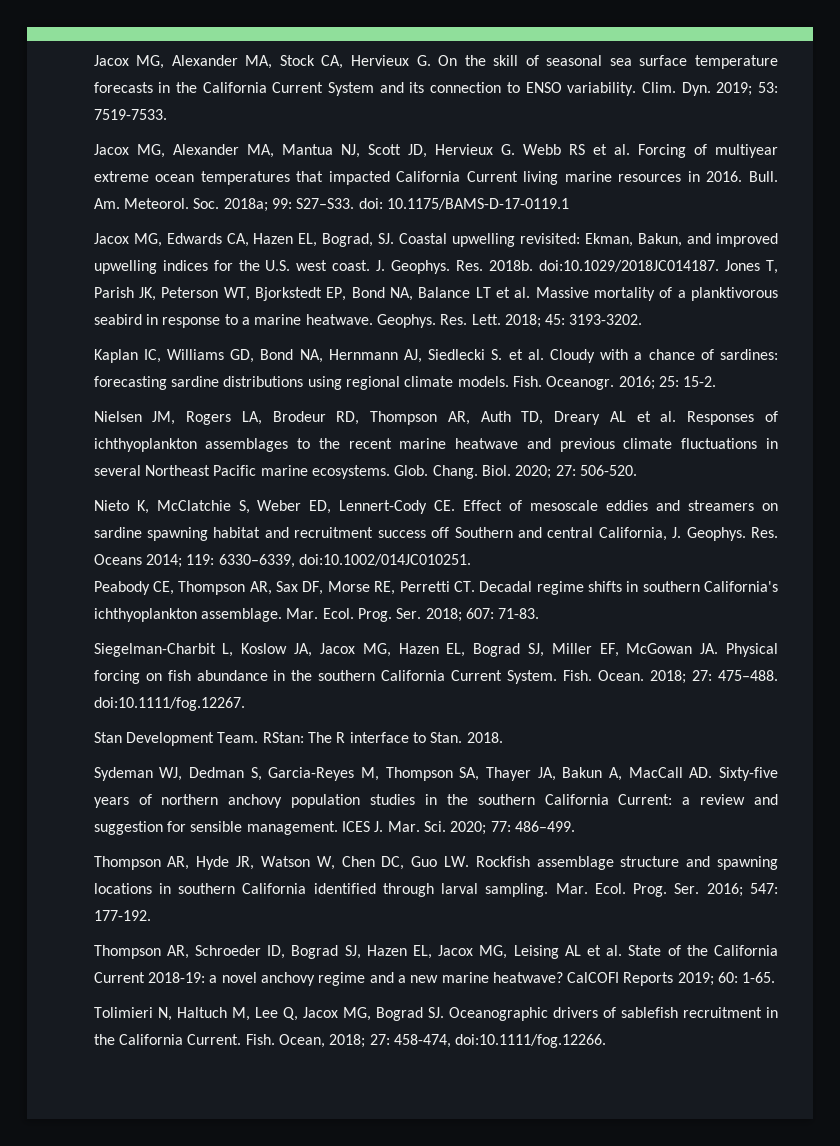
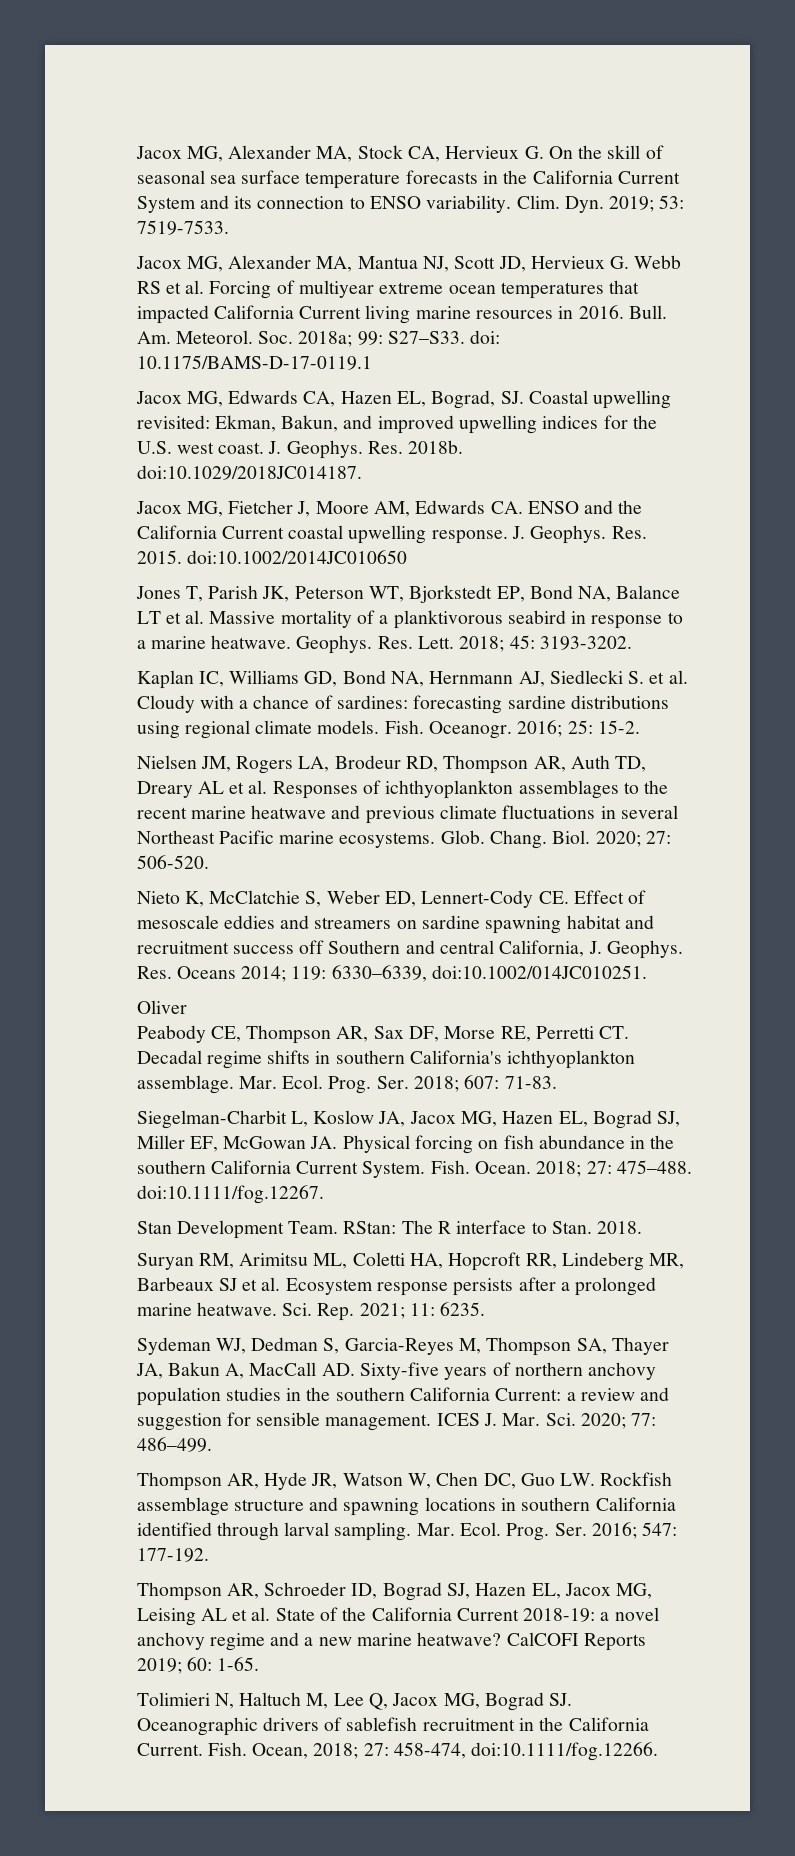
(720, 266) none -> [135,500,643,517] [136,525,647,544] [136,550,407,564] // Jacox MG, Fietcher J, Moore AM, Edwards CA. ENSO and the California Current coastal upwelling response. J. Geophys. Res. 2015. doi:10.1002/2014JC010650 //
(471, 560) none -> [136,1000,187,1014] // Oliver
(503, 737) none -> [136,1252,685,1271] [136,1277,657,1296] [136,1302,486,1321] // Suryan RM, Arimitsu ML, Coletti HA, Hopcroft RR, Lindeberg MR, Barbeaux SJ et al. Ecosystem response persists after a prolonged marine heatwave. Sci. Rep. 2021; 11: 6235.

